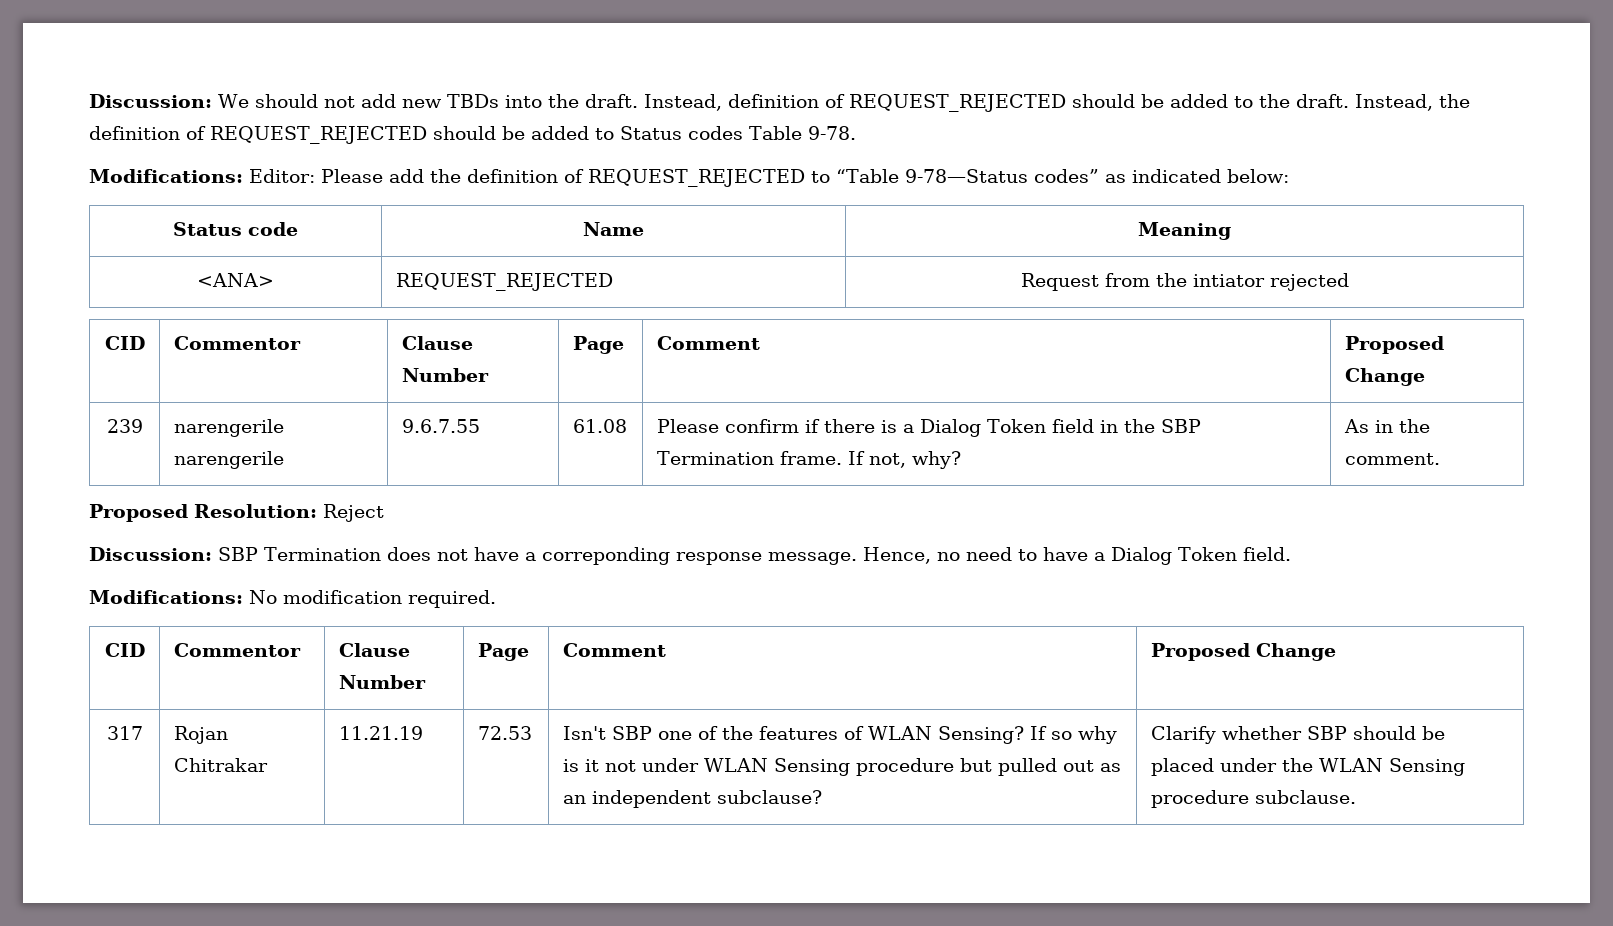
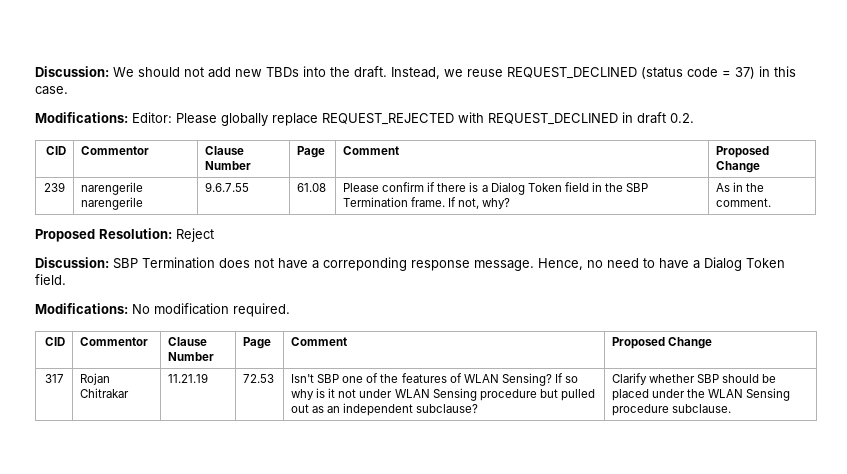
[727,94,1470,112] [89,126,856,144] [89,169,1289,187] [173,222,298,236] [583,222,644,236] [1138,222,1231,240] [197,273,274,287] [395,273,613,291] [1020,273,1349,291] definition of REQUEST_REJECTED should be added to the draft. Instead, the definition of REQUEST_REJECTED should be added to Status codes Table 9-78. // Modifications: Editor: Please add the definition of REQUEST_REJECTED to “Table 9-78—Status codes” as indicated below: // Status code | Name | Meaning // <ANA> | REQUEST_REJECTED | Request from the intiator rejected -> [444,66,796,79] [35,86,68,95] [35,112,694,126] we reuse REQUEST_DECLINED (status code = 37) in this case. // Modifications: Editor: Please globally replace REQUEST_REJECTED with REQUEST_DECLINED in draft 0.2.

